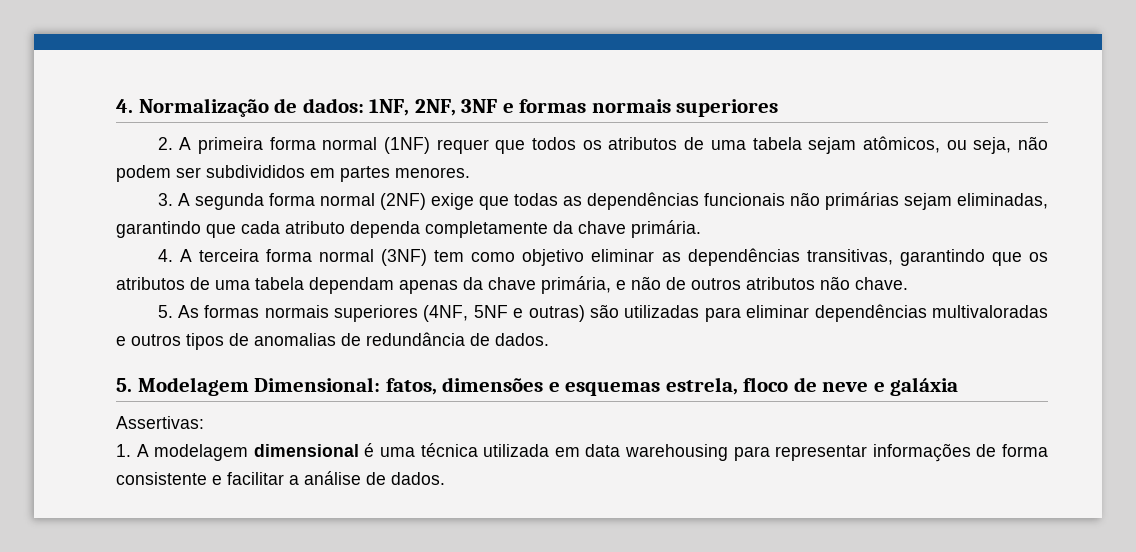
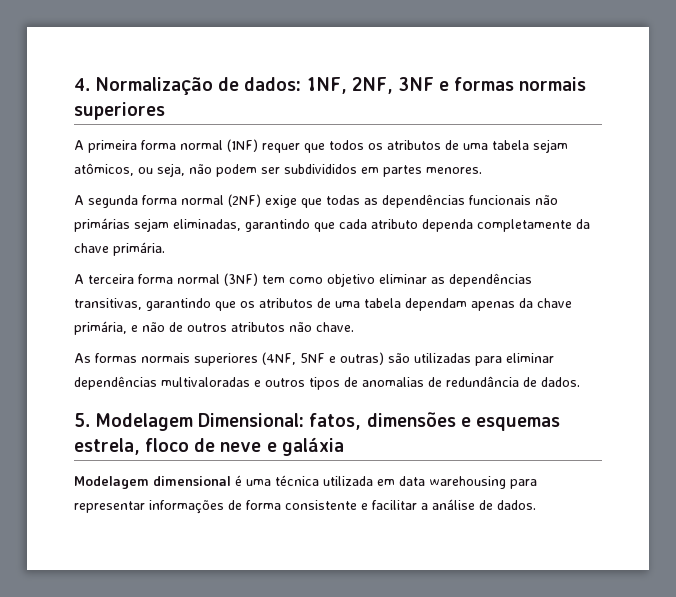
[157,137,173,150] 2. -> (165, 111) none
[157,193,173,206] 3. -> (482, 170) none
[157,249,173,262] 4. -> (165, 249) none
[157,305,173,318] 5. -> (354, 327) none
[116,416,204,429] [116,444,249,461] Assertivas: // 1. A modelagem -> [74,476,149,489] Modelagem

